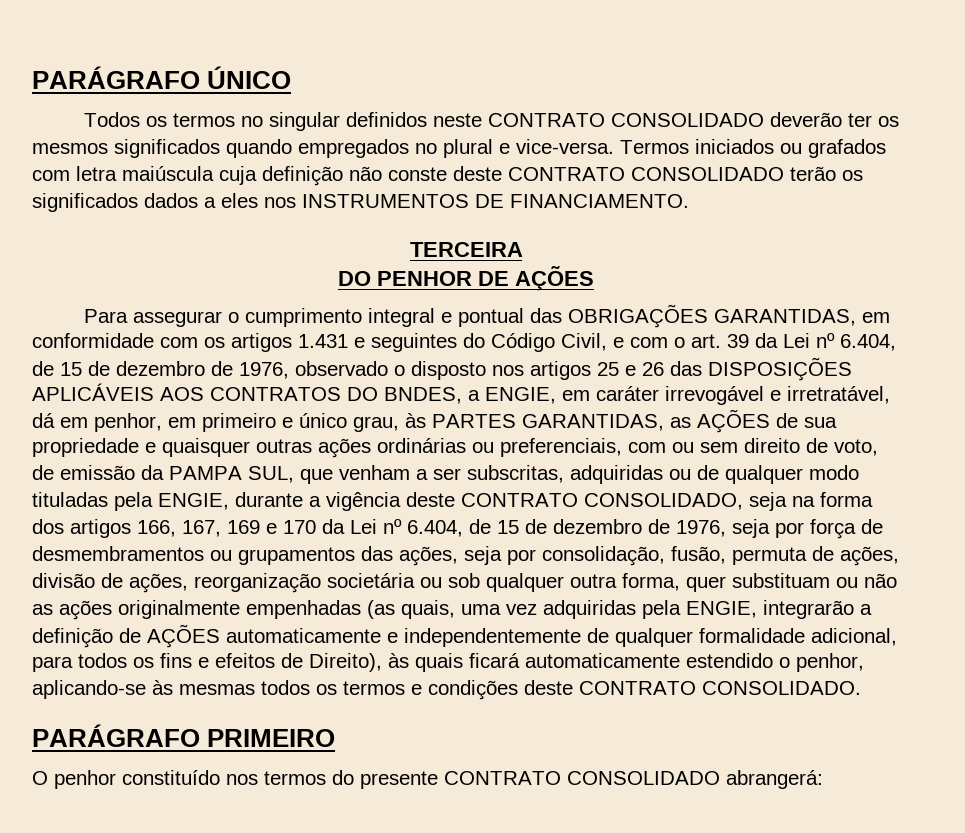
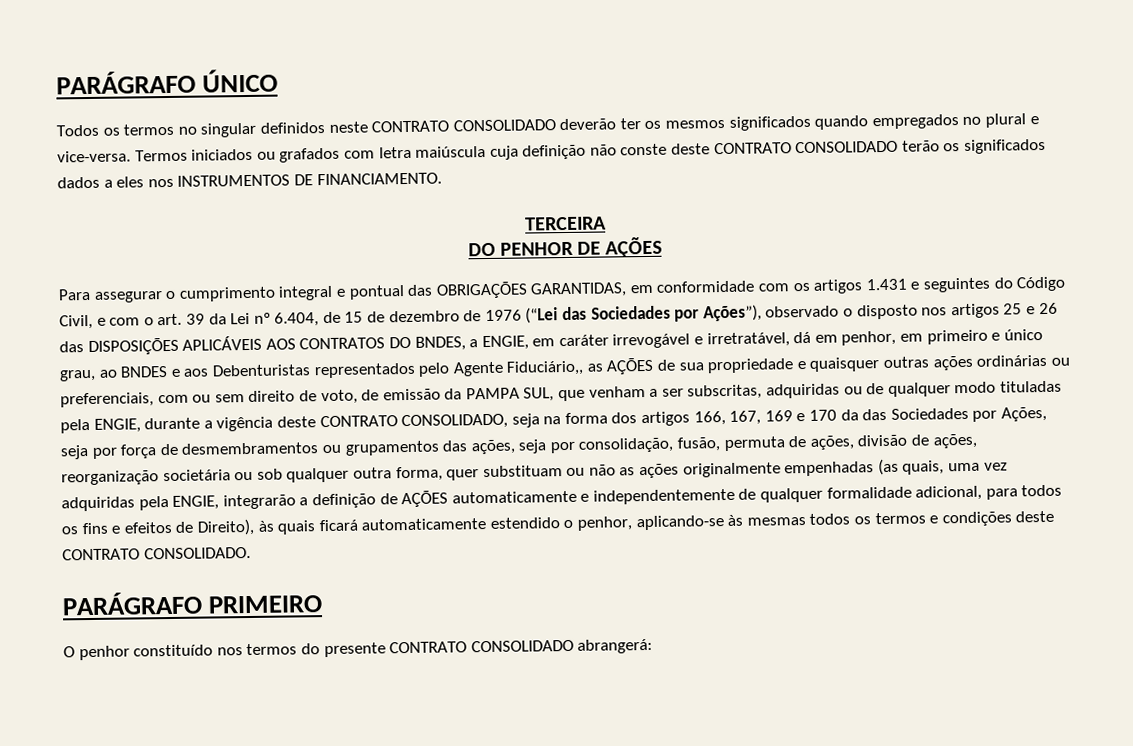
[239,362,289,379] 1976, -> [484,304,762,324] 1976 (“Lei das Sociedades por Ações”),
[405,413,664,431] às PARTES GARANTIDAS, -> [98,360,585,379] ao BNDES e aos Debenturistas representados pelo Agente Fiduciário,,
[350,519,726,537] Lei nº 6.404, de 15 de dezembro de 1976, -> [862,406,1047,422] das Sociedades por Ações,

